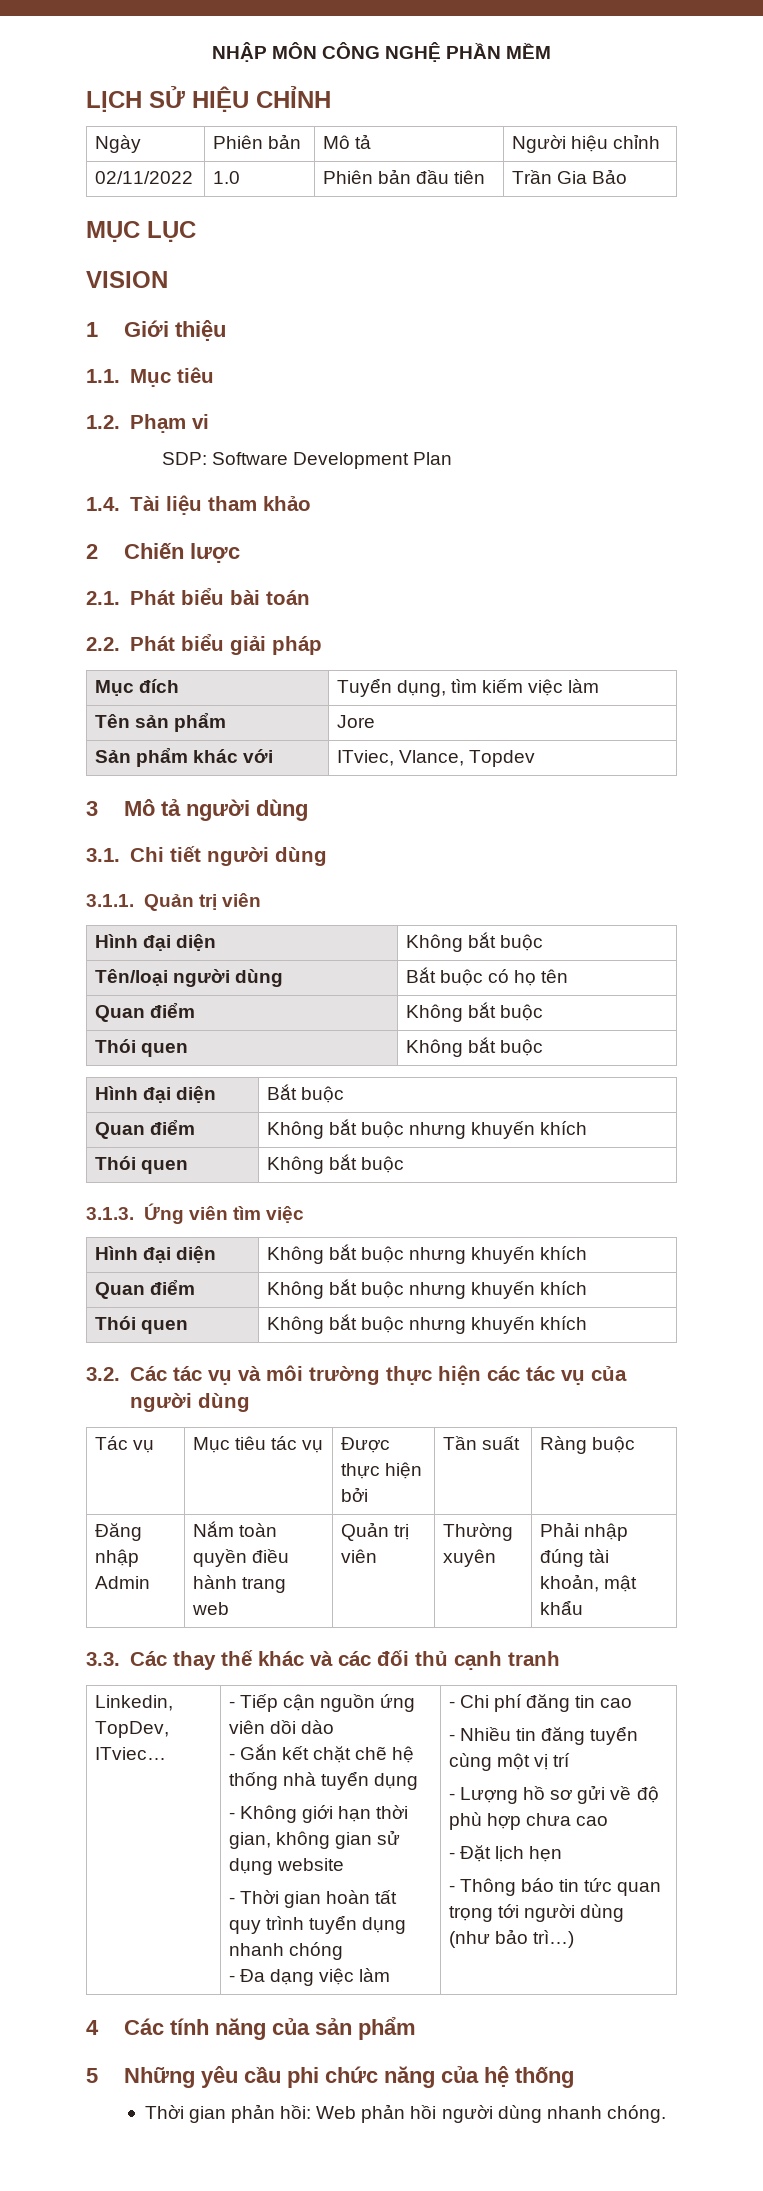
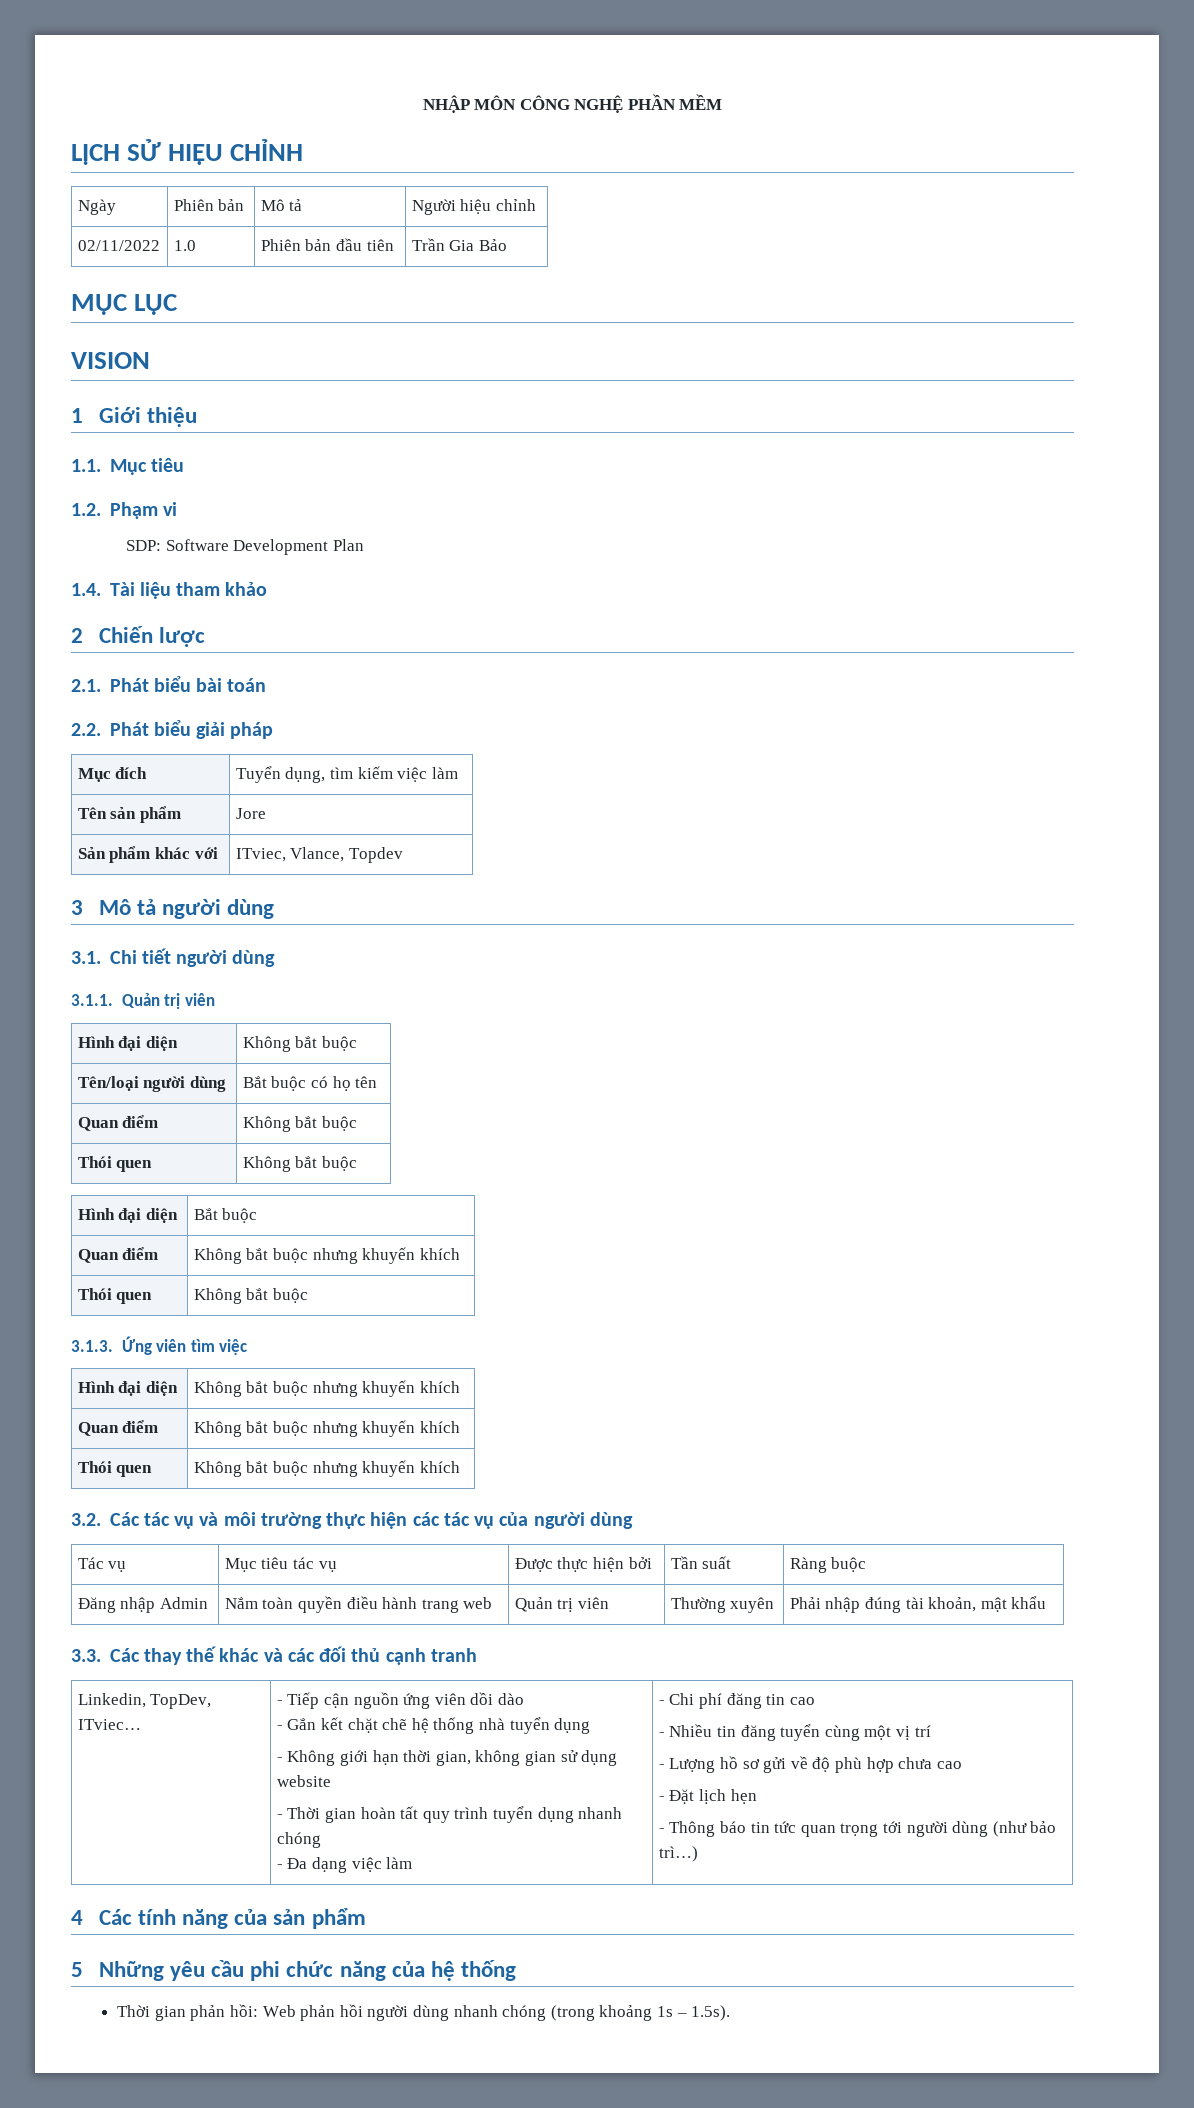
[606,2105,666,2123] chóng. -> [502,2005,731,2021] chóng (trong khoảng 1s – 1.5s).

